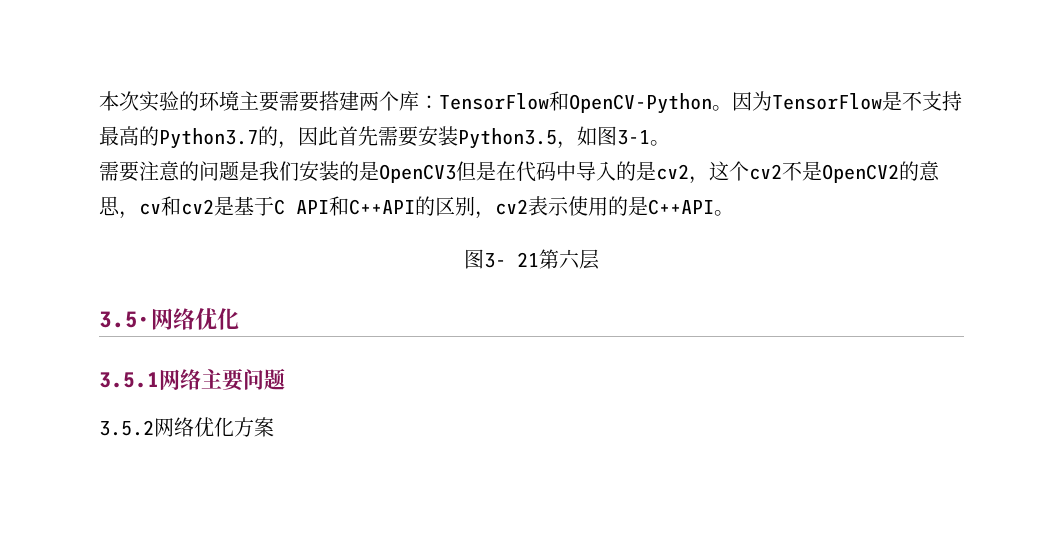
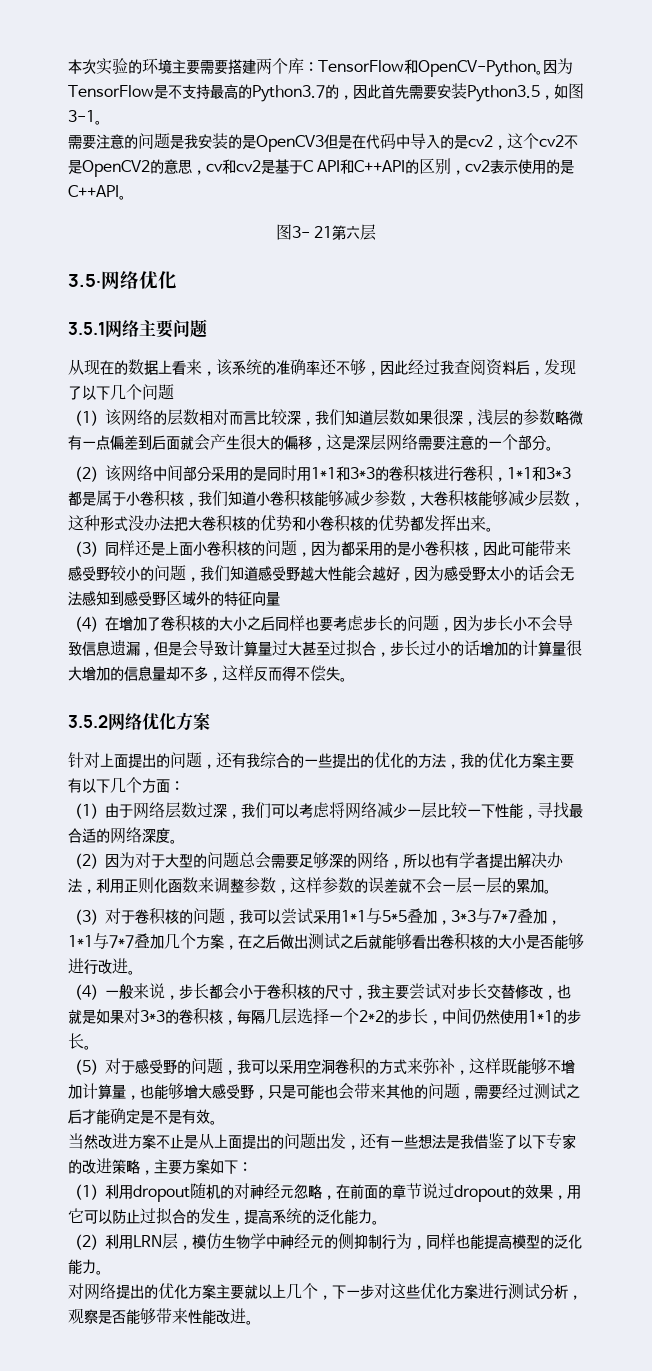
[279,161,299,181] 们 -> (198, 141) none
[99,417,274,437] 3.5.2网络优化方案 -> [68,359,576,376] [68,384,174,400] [68,409,583,426] [68,434,553,451] [68,465,571,482] [68,490,584,507] [68,514,493,532] [68,540,571,557] [68,565,574,582] [68,590,280,606] [68,615,573,632] [68,639,582,657] [68,665,347,682] [68,712,210,731] [68,752,574,769] [68,777,184,793] [68,802,583,819] [68,827,177,844] [68,852,564,869] [68,877,551,894] [68,908,561,925] [68,933,584,950] [68,958,135,975] [68,983,571,1000] [68,1008,581,1025] [68,1033,91,1050] [68,1058,575,1075] [68,1083,580,1100] [68,1108,217,1125] [68,1133,576,1150] [68,1158,252,1175] [68,1183,581,1202] [68,1207,379,1225] [68,1233,582,1250] [68,1259,103,1275] [68,1283,582,1300] [68,1308,253,1325] 从现在的数据上看来，该系统的准确率还不够，因此经过我查阅资料后，发现了以下几个问题 // （1）该网络的层数相对而言比较深，我们知道层数如果很深，浅层的参数略微有一点偏差到后面就会产生很大的偏移，这是深层网络需要注意的一个部分。 // （2）该网络中间部分采用的是同时用1*1和3*3的卷积核进行卷积，1*1和3*3都是属于小卷积核，我们知道小卷积核能够减少参数，大卷积核能够减少层数，这种形式没办法把大卷积核的优势和小卷积核的优势都发挥出来。 // （3）同样还是上面小卷积核的问题，因为都采用的是小卷积核，因此可能带来感受野较小的问题，我们知道感受野越大性能会越好，因为感受野太小的话会无法感知到感受野区域外的特征向量 // （4）在增加了卷积核的大小之后同样也要考虑步长的问题，因为步长小不会导致信息遗漏，但是会导致计算量过大甚至过拟合，步长过小的话增加的计算量很大增加的信息量却不多，这样反而得不偿失。 // 3.5.2网络优化方案 // 针对上面提出的问题，还有我综合的一些提出的优化的方法，我的优化方案主要有以下几个方面： // （1）由于网络层数过深，我们可以考虑将网络减少一层比较一下性能，寻找最合适的网络深度。 // （2）因为对于大型的问题总会需要足够深的网络，所以也有学者提出解决办法，利用正则化函数来调整参数，这样参数的误差就不会一层一层的累加。 // （3）对于卷积核的问题，我可以尝试采用1*1与5*5叠加，3*3与7*7叠加，1*1与7*7叠加几个方案，在之后做出测试之后就能够看出卷积核的大小是否能够进行改进。 // （4）一般来说，步长都会小于卷积核的尺寸，我主要尝试对步长交替修改，也就是如果对3*3的卷积核，每隔几层选择一个2*2的步长，中间仍然使用1*1的步长。 // （5）对于感受野的问题，我可以采用空洞卷积的方式来弥补，这样既能够不增加计算量，也能够增大感受野，只是可能也会带来其他的问题，需要经过测试之后才能确定是不是有效。 // 当然改进方案不止是从上面提出的问题出发，还有一些想法是我借鉴了以下专家的改进策略，主要方案如下： // （1）利用dropout随机的对神经元忽略，在前面的章节说过dropout的效果，用它可以防止过拟合的发生，提高系统的泛化能力。 // （2）利用LRN层，模仿生物学中神经元的侧抑制行为，同样也能提高模型的泛化能力。 // 对网络提出的优化方案主要就以上几个，下一步对这些优化方案进行测试分析，观察是否能够带来性能改进。

